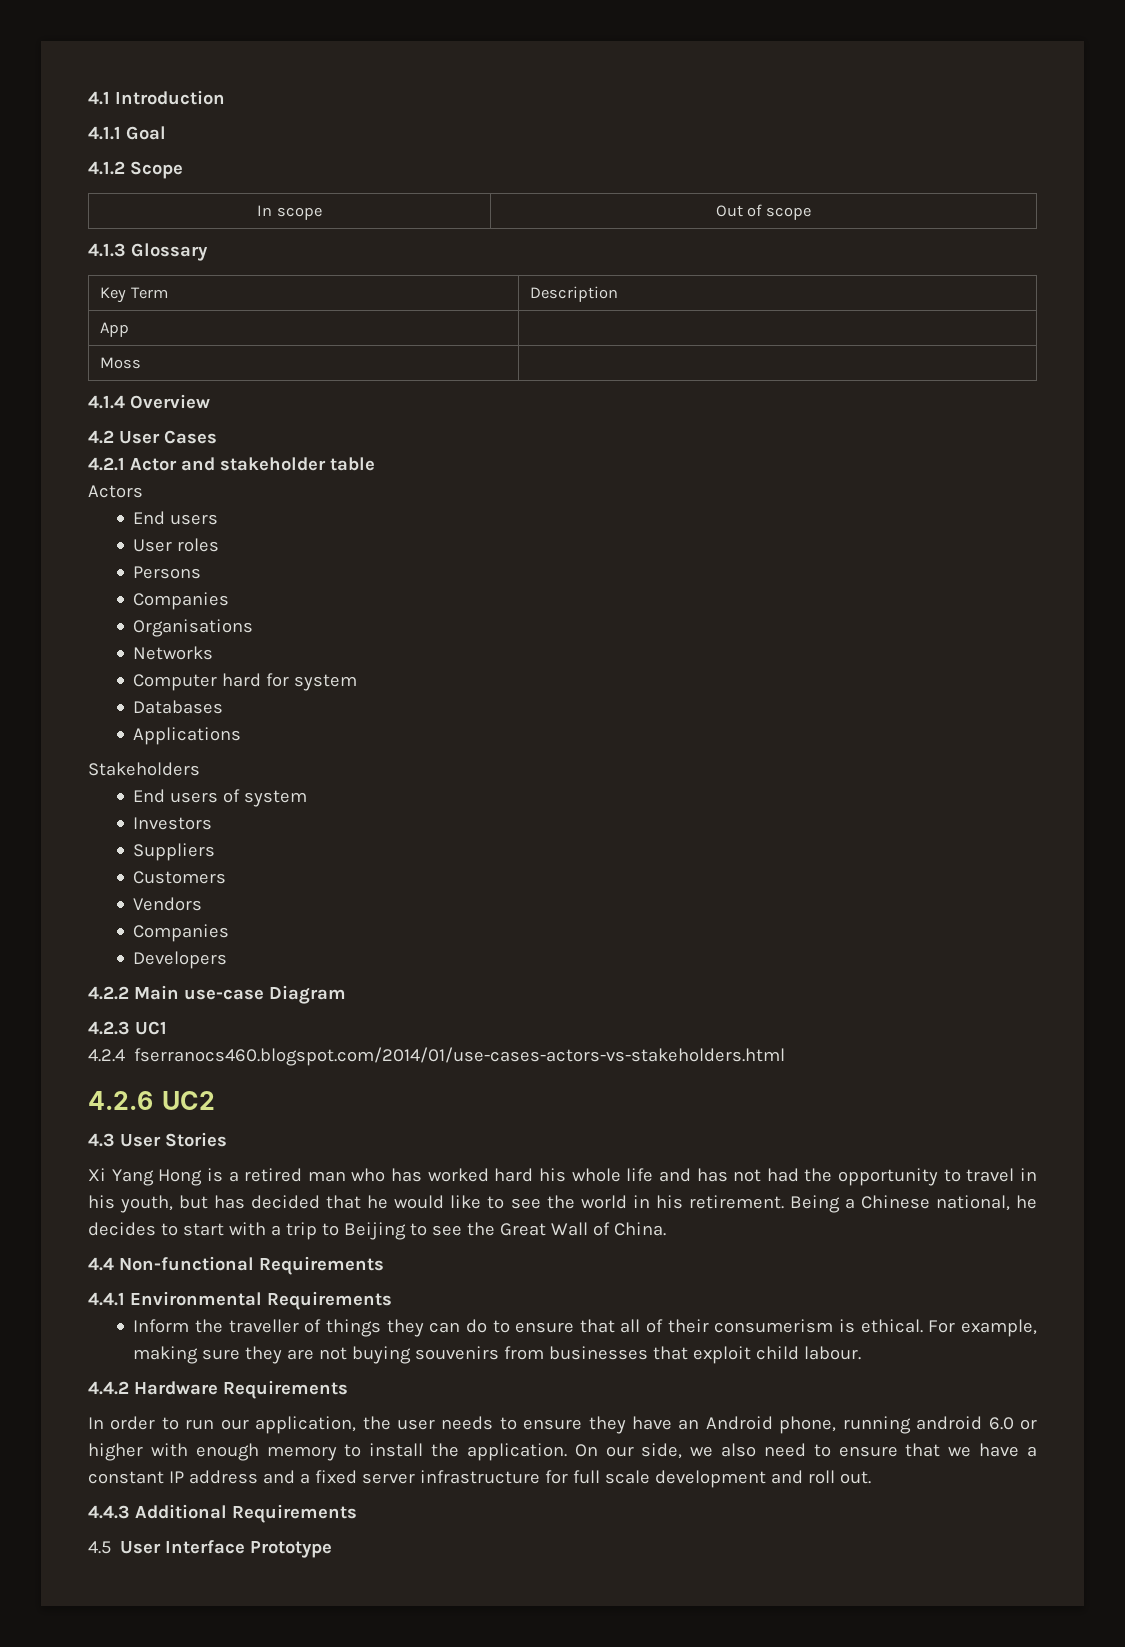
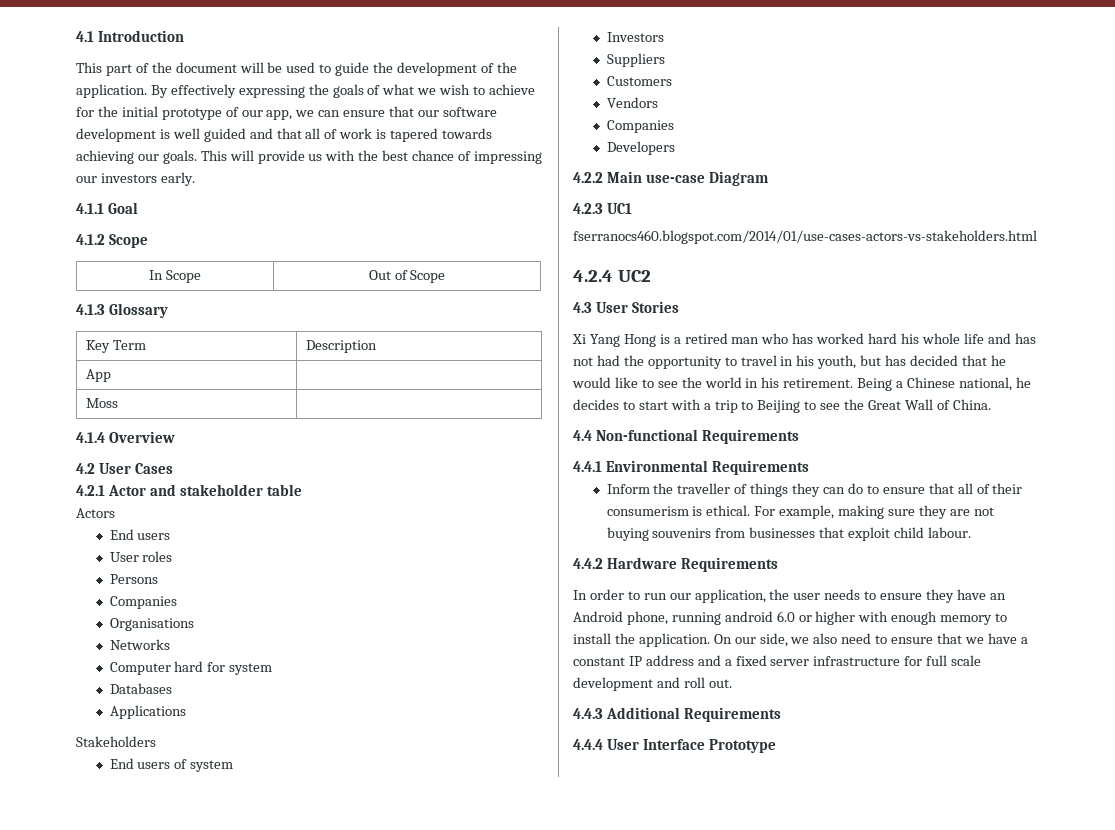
(225, 97) none -> [76,62,517,76] [76,84,536,98] [76,106,497,120] [76,128,493,142] [76,150,542,164] [76,172,195,186] // This part of the document will be used to guide the development of the application. By effectively expressing the goals of what we wish to achieve for the initial prototype of our app, we can ensure that our software development is well guided and that all of work is tapered towards achieving our goals. This will provide us with the best chance of impressing our investors early.
[276,207,322,220] scope -> [165,270,201,283] Scope
[766,207,812,220] scope -> [410,270,446,283] Scope
[88,1049,125,1062] 4.2.4 -> (632, 208) none
[88,1091,153,1110] 4.2.6 -> [573,270,613,282] 4.2.4
[88,1541,111,1554] 4.5 -> [573,739,603,750] 4.4.4

